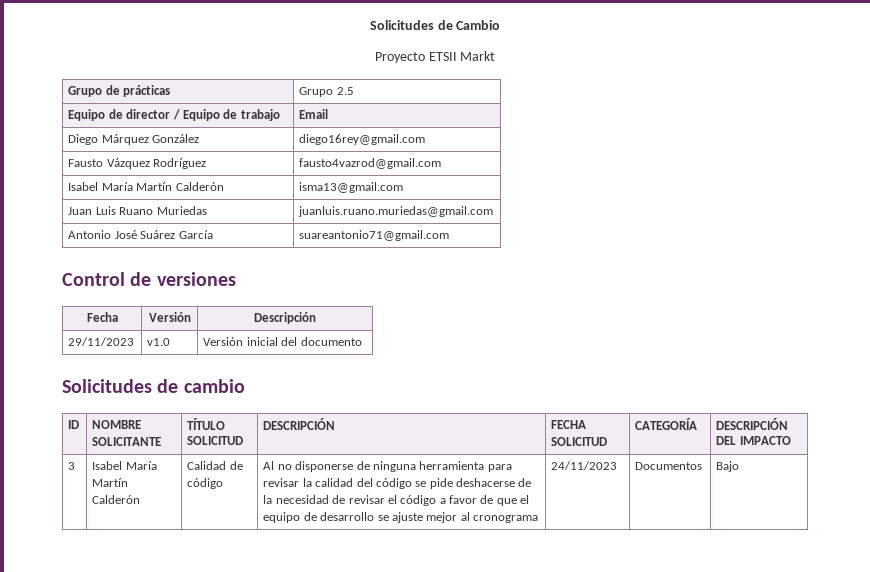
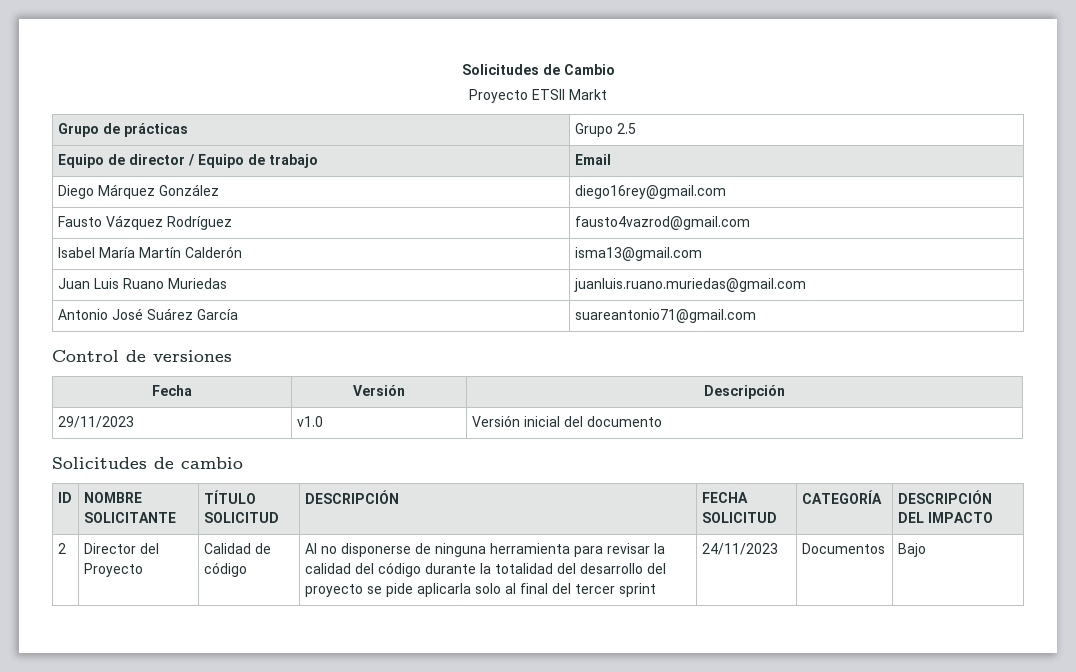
[68,462,76,470] [92,461,157,470] [92,478,129,487] [92,495,141,504] 3 | Isabel María Martín Calderón -> [57,543,66,554] [83,543,159,554] [83,563,143,577] 2 | Director del Proyecto
[415,478,532,489] [263,495,530,506] [263,512,539,523] se pide deshacerse de la necesidad de revisar el código a favor de que el equipo de desarrollo se ajuste mejor al cronograma -> [424,563,666,574] [304,583,656,597] durante la totalidad del desarrollo del proyecto se pide aplicarla solo al final del tercer sprint

